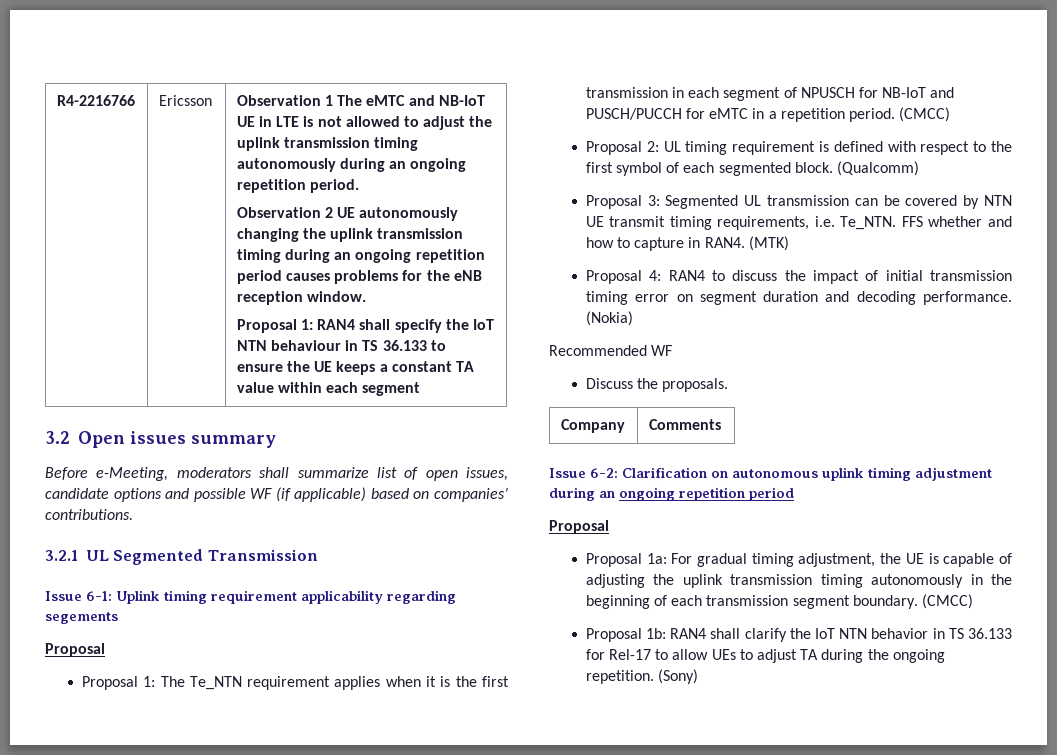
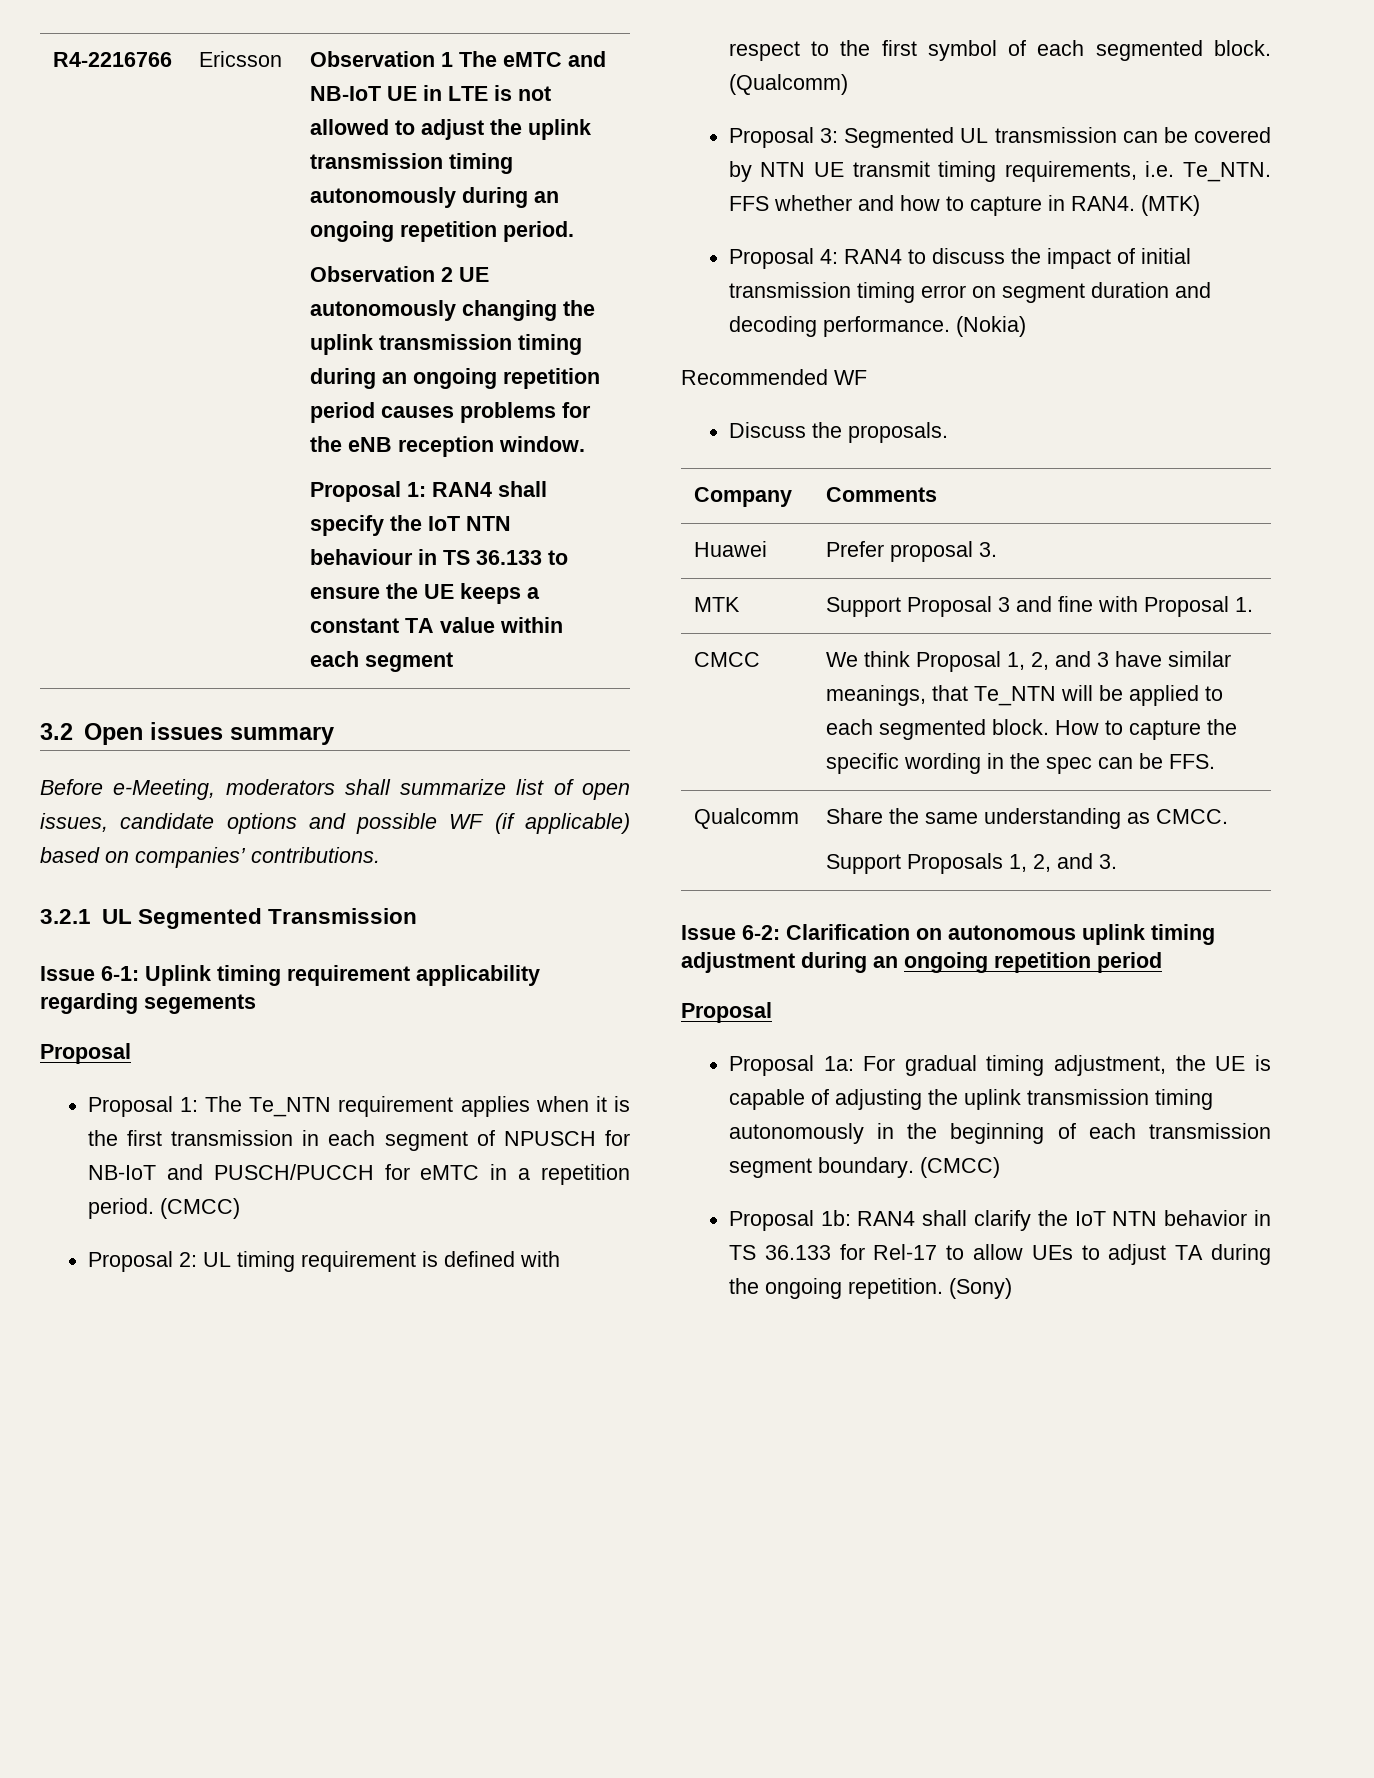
(721, 424) none -> [694,541,768,557] [826,541,998,562] [694,597,741,612] [826,596,1254,617] [694,652,761,667] [826,651,1232,672] [826,685,1224,706] [826,719,1238,740] [826,753,1216,774] [694,808,800,829] [826,808,1229,829] [826,853,1118,874] // Huawei | Prefer proposal 3. // MTK | Support Proposal 3 and fine with Proposal 1. // CMCC | We think Proposal 1, 2, and 3 have similar meanings, that Te_NTN will be applied to each segmented block. How to capture the specific wording in the spec can be FFS. // Qualcomm | Share the same understanding as CMCC. // Support Proposals 1, 2, and 3.

